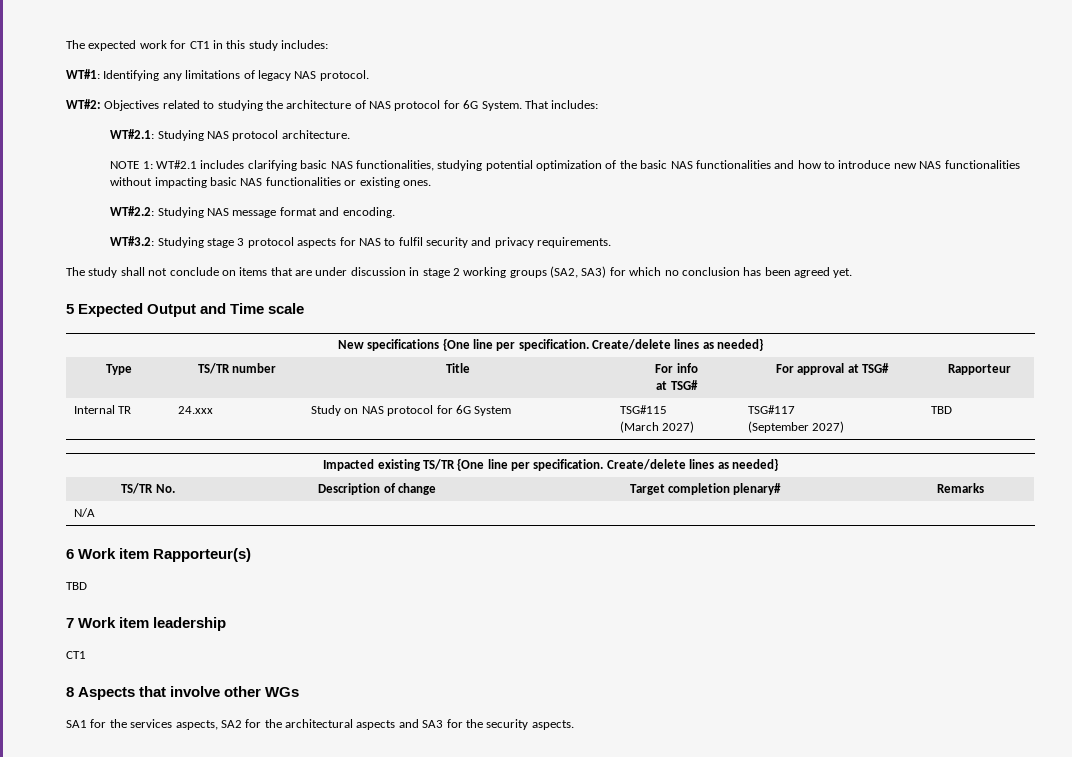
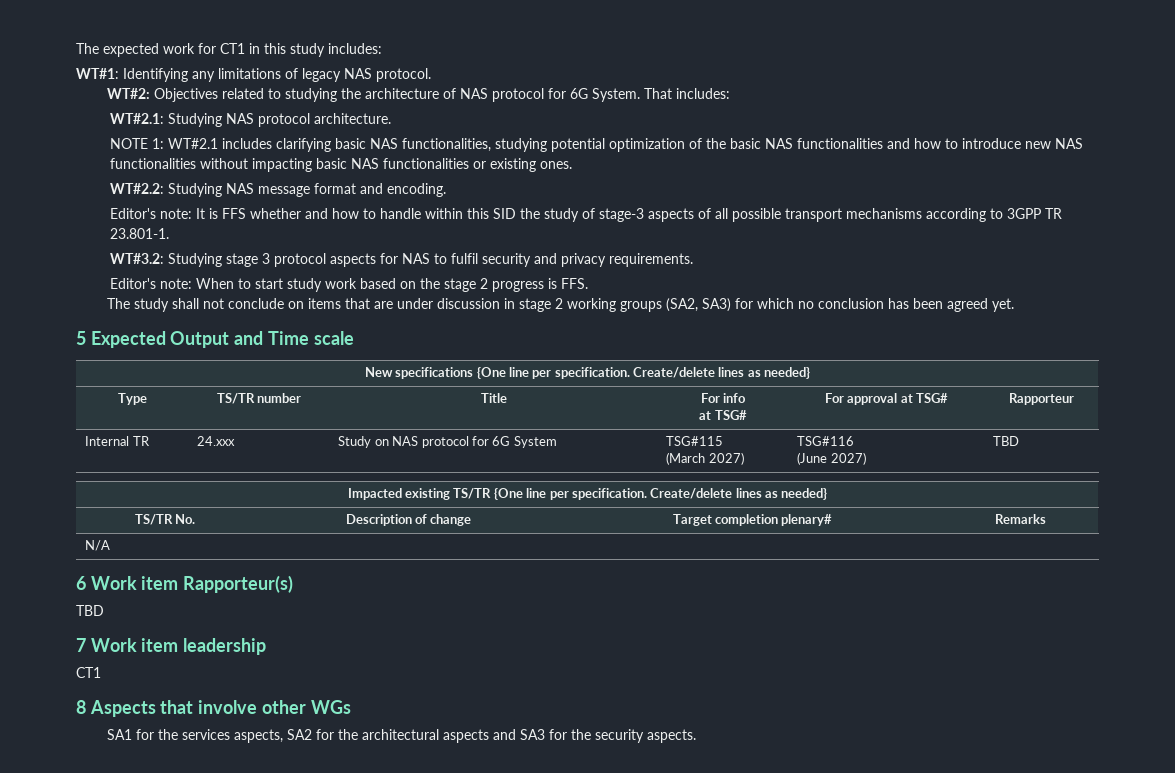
(395, 212) none -> [109,208,1062,222] [109,228,169,239] // Editor's note: It is FFS whether and how to handle within this SID the study of stage-3 aspects of all possible transport mechanisms according to 3GPP TR 23.801-1.
(612, 242) none -> [109,278,588,292] // Editor's note: When to start study work based on the stage 2 progress is FFS.
[747,405,795,414] [747,421,809,433] TSG#117 // (September -> [797,436,855,446] [797,452,828,465] TSG#116 // (June

